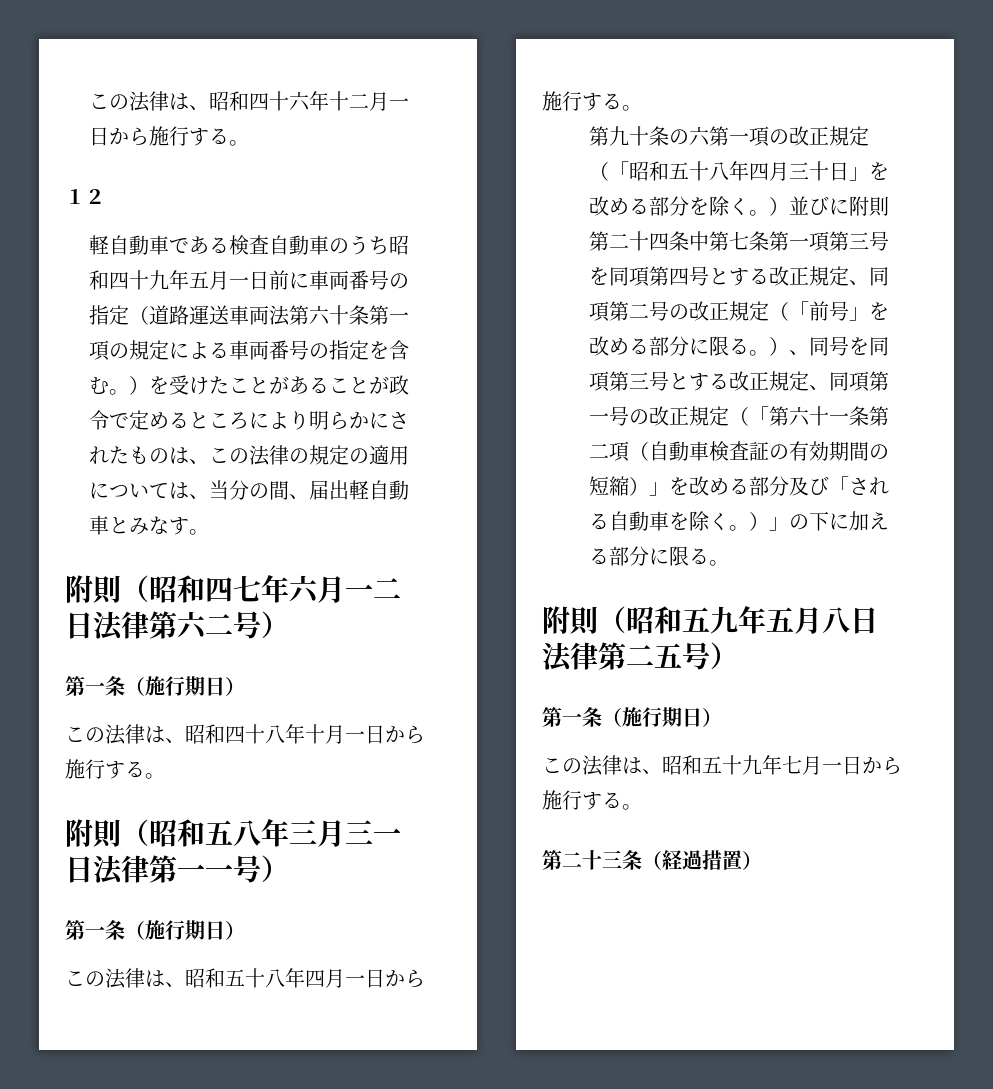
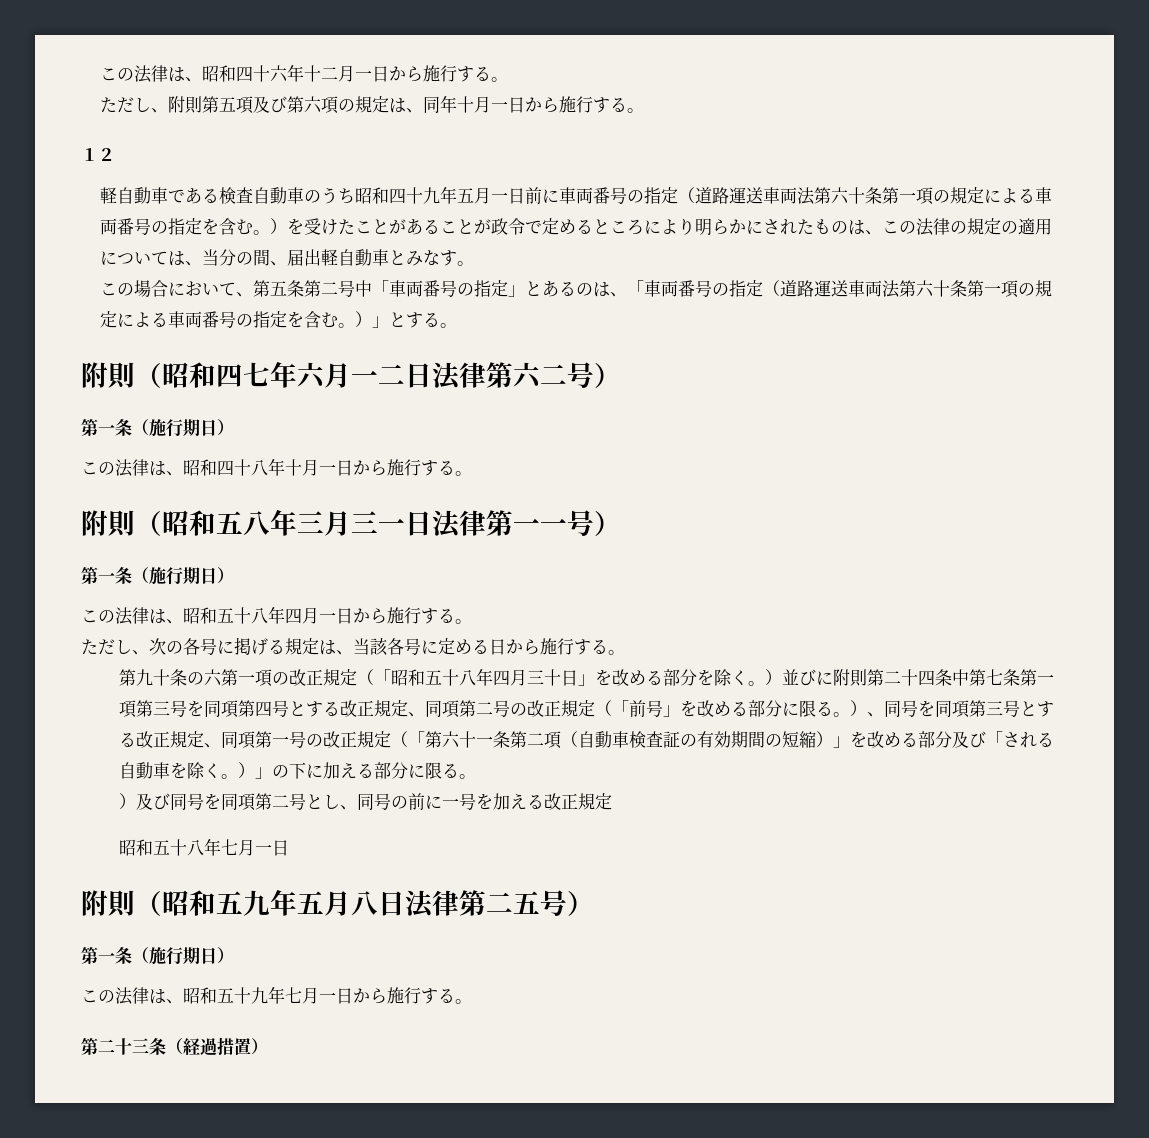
(249, 143) none -> [99,95,644,114] // ただし、附則第五項及び第六項の規定は、同年十月一日から施行する。
(209, 532) none -> [99,280,1052,298] [99,311,457,328] // この場合において、第五条第二号中「車両番号の指定」とあるのは、「車両番号の指定（道路運送車両法第六十条第一項の規定による車両番号の指定を含む。）」とする。
(642, 108) none -> [81,637,625,656] // ただし、次の各号に掲げる規定は、当該各号に定める日から施行する。
(730, 563) none -> [118,793,612,811] [118,838,289,856] // ）及び同号を同項第二号とし、同号の前に一号を加える改正規定 // 昭和五十八年七月一日

